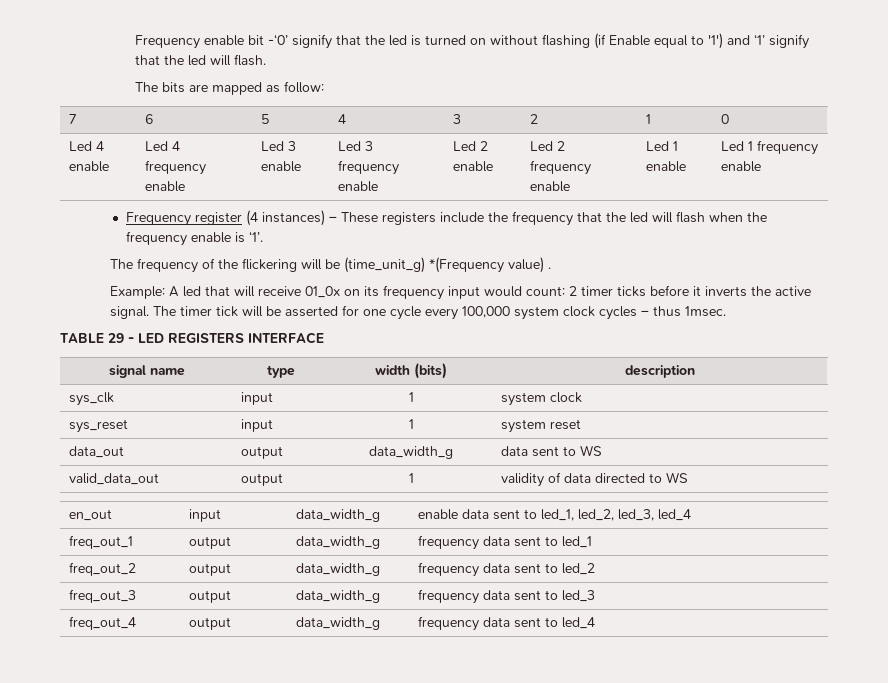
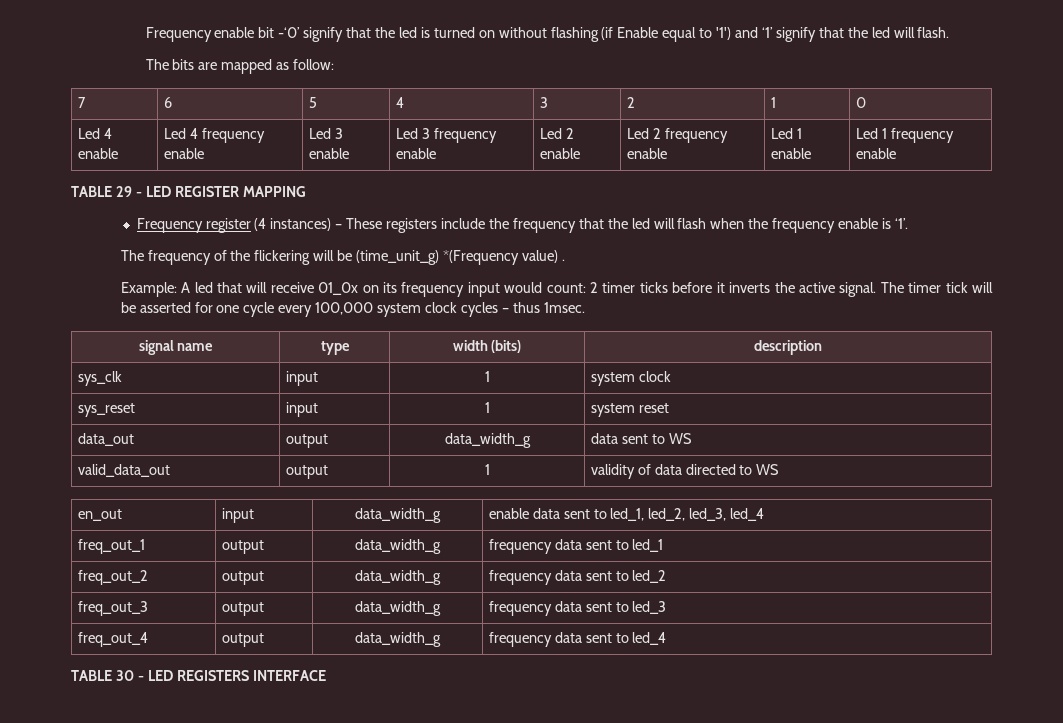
(761, 166) none -> [71,186,306,197] // TABLE 29 - LED REGISTER MAPPING
[60,332,324,344] // TABLE 29 - LED REGISTERS INTERFACE -> (585, 307) none
(595, 623) none -> [71,670,326,681] // TABLE 30 - LED REGISTERS INTERFACE

